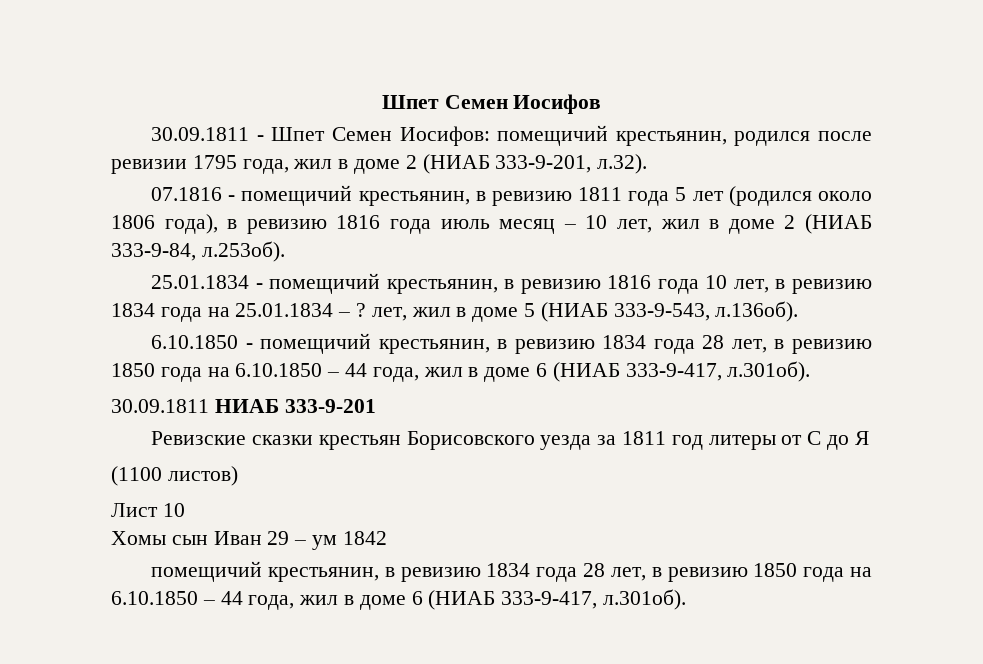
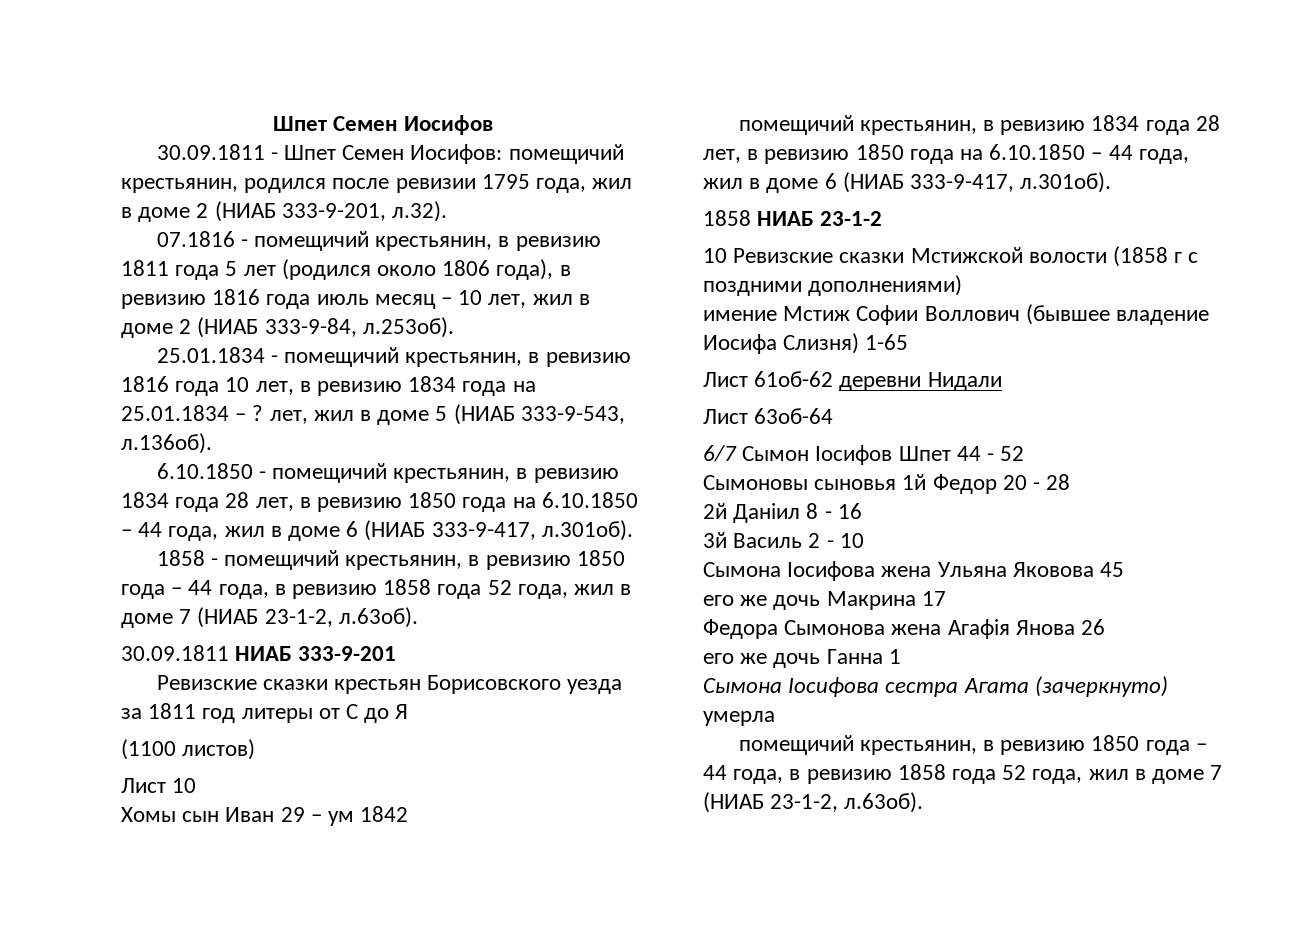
(811, 371) none -> [156,550,625,570] [121,579,632,599] [121,607,418,628] // 1858 - помещичий крестьянин, в ревизию 1850 года – 44 года, в ревизию 1858 года 52 года, жил в доме 7 (НИАБ 23-1-2, л.63об).
(687, 599) none -> [703,210,883,226] [703,246,1199,267] [703,275,963,296] [703,304,1210,325] [703,333,909,354] [703,371,1002,391] [703,408,834,424] [703,445,1025,465] [703,474,1071,494] [703,503,862,523] [703,532,864,548] [703,561,1125,581] [703,591,946,610] [703,619,1106,639] [703,649,901,668] [703,676,1168,697] [703,711,775,726] [738,735,1207,755] [703,764,1223,784] [703,792,924,813] // 1858 НИАБ 23-1-2 // 10 Ревизские сказки Мстижской волости (1858 г с поздними дополнениями) // имение Мстиж Софии Воллович (бывшее владение Иосифа Слизня) 1-65 // Лист 61об-62 деревни Нидали // Лист 63об-64 // 6/7 Сымон Iосифов Шпет 44 - 52 // Сымоновы сыновья 1й Федор 20 - 28 // 2й Данiил 8 - 16 // 3й Василь 2 - 10 // Сымона Iосифова жена Ульяна Яковова 45 // его же дочь Макрина 17 // Федора Сымонова жена Агафiя Янова 26 // его же дочь Ганна 1 // Сымона Iосифова сестра Агата (зачеркнуто) умерла // помещичий крестьянин, в ревизию 1850 года – 44 года, в ревизию 1858 года 52 года, жил в доме 7 (НИАБ 23-1-2, л.63об).

